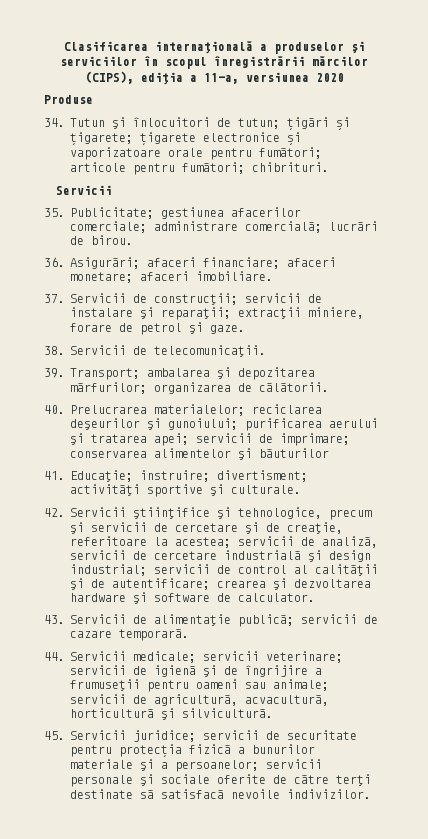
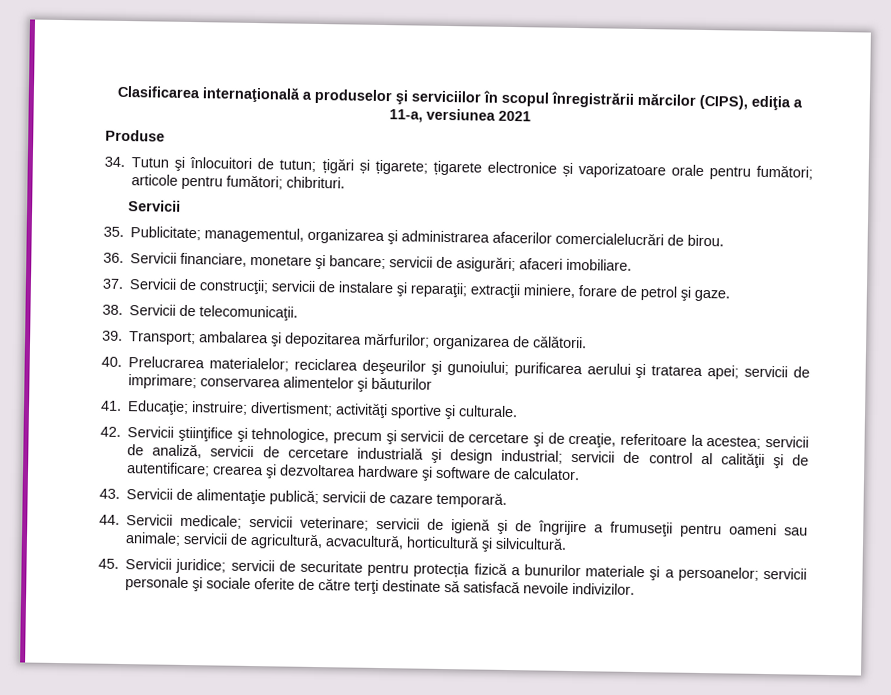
[315,73,344,82] 2020 -> [497,110,531,122] 2021
[161,207,301,219] [70,221,378,233] [70,235,133,245] [44,257,336,269] [70,272,133,283] gestiunea afacerilor comerciale; administrare comercială; lucrări de birou. // 36. Asigurări; afaceri financiare; afaceri monetare; -> [204,227,725,247] [103,252,517,273] managementul, organizarea şi administrarea afacerilor comercialelucrări de birou. // 36. Servicii financiare, monetare şi bancare; servicii de asigurări;

